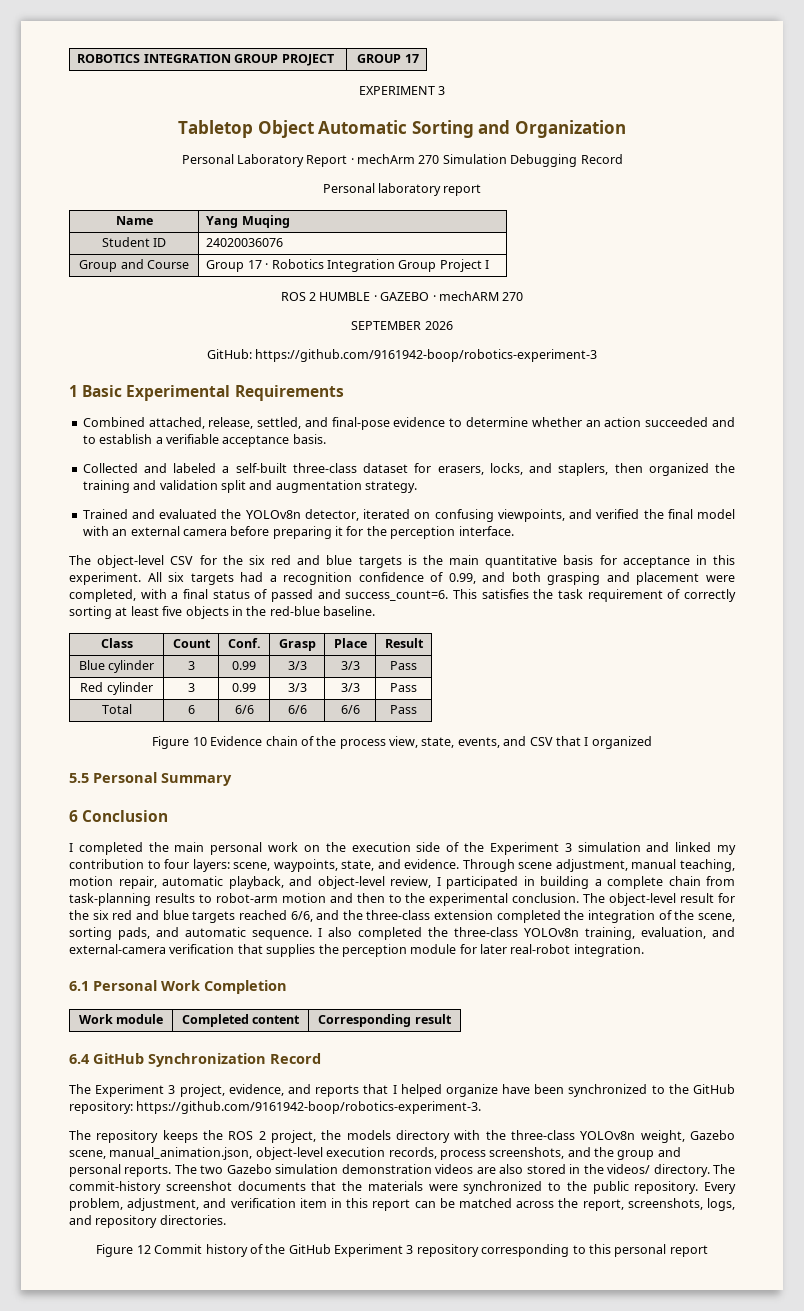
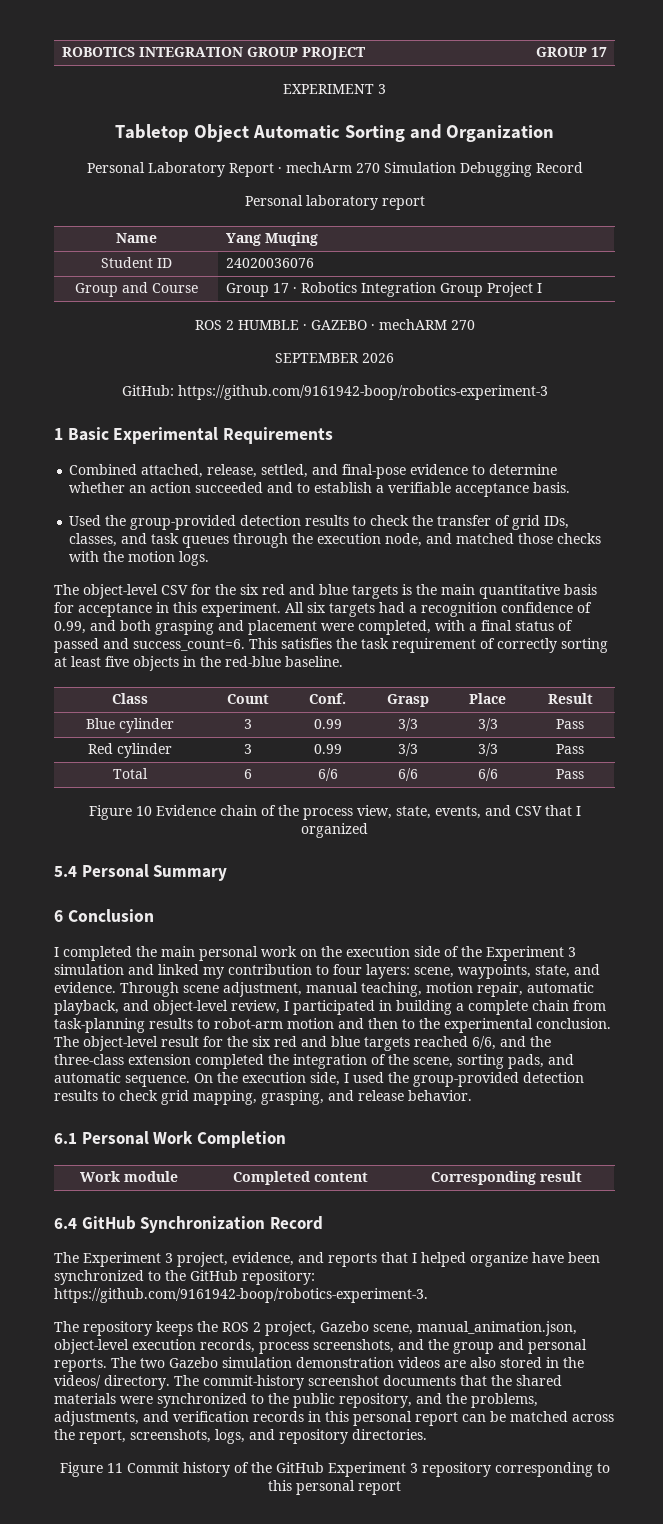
[82,463,735,476] [82,480,417,493] [82,509,735,522] [82,526,514,539] Collected and labeled a self-built three-class dataset for erasers, locks, and staplers, then organized the training and validation split and augmentation strategy. // Trained and evaluated the YOLOv8n detector, iterated on confusing viewpoints, and verified the final model with an external camera before preparing it for the perception interface. -> [69,515,570,530] [69,533,602,548] [69,551,210,566] Used the group-provided detection results to check the transfer of grid IDs, classes, and task queues through the execution node, and matched those checks with the motion logs.
[69,773,89,783] 5.5 -> [54,866,77,877] 5.4
[318,927,735,940] [69,944,644,957] I also completed the three-class YOLOv8n training, evaluation, and external-camera verification that supplies the perception module for later real-robot integration. -> [194,1072,584,1087] [54,1090,472,1105] On the execution side, I used the group-provided detection results to check grid mapping, grasping, and release behavior.
[321,1130,685,1143] the models directory with the three-class YOLOv8n weight, -> (316, 1328) none
(362, 1186) none -> [516,1375,562,1386] shared
[634,1181,736,1194] [69,1198,200,1211] repository. Every problem, adjustment, -> [339,1393,538,1408] [54,1411,139,1426] repository, and the problems, adjustments,
[299,1198,369,1208] item in this -> [253,1411,412,1426] records in this personal
[136,1245,151,1254] 12 -> [106,1463,123,1473] 11

